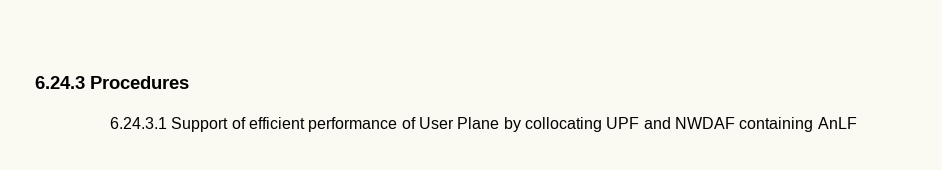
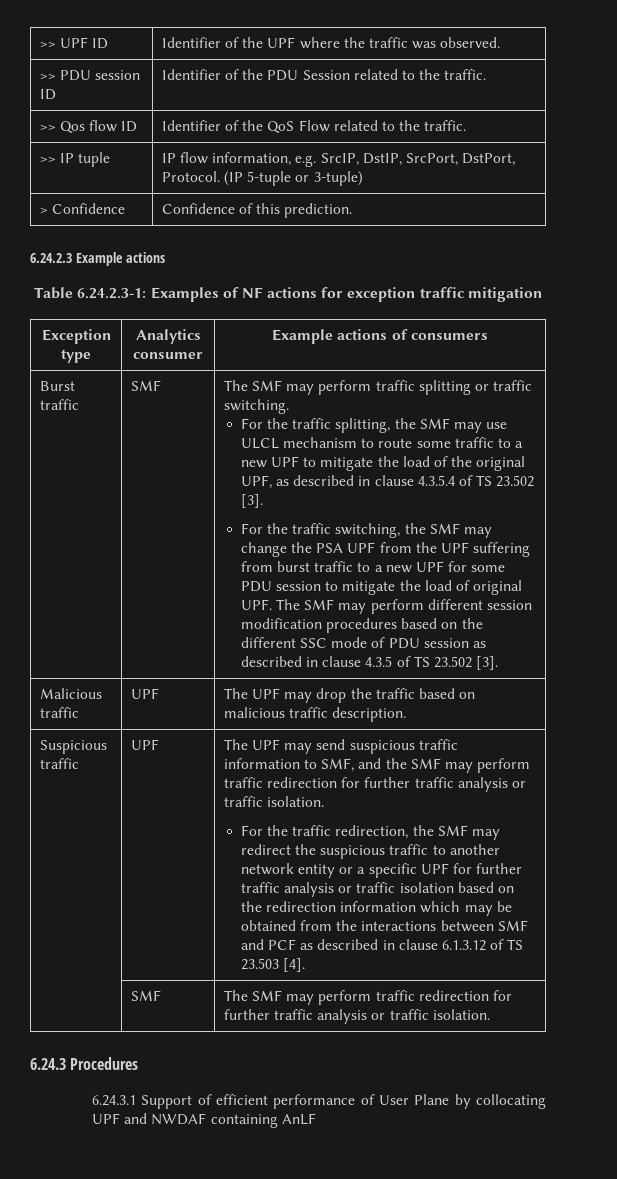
(35, 82) none -> [39,37,109,49] [161,37,501,49] [39,70,141,81] [39,89,56,100] [161,69,487,81] [39,120,138,134] [161,120,467,134] [39,152,111,167] [161,152,516,167] [161,171,363,186] [39,203,126,214] [161,203,353,218] [30,252,165,266] [34,287,542,302] [41,329,111,344] [61,349,91,363] [135,329,201,344] [133,352,203,359] [272,329,488,344] [39,381,75,391] [39,399,79,410] [130,380,161,391] [223,380,533,395] [223,399,289,414] [240,418,508,433] [240,437,524,449] [240,456,526,471] [240,475,535,489] [240,494,263,508] [240,523,492,538] [240,542,531,557] [240,561,506,573] [240,580,523,595] [240,599,532,614] [240,618,483,633] [240,637,486,649] [240,656,499,670] [39,688,102,699] [39,707,79,718] [130,688,159,699] [223,688,476,703] [223,707,407,722] [39,740,107,754] [39,758,79,769] [130,739,159,750] [223,739,458,754] [223,758,531,773] [223,777,526,792] [223,796,325,807] [240,825,500,840] [240,844,500,859] [240,863,523,878] [240,882,514,897] [240,901,512,916] [240,920,528,932] [240,939,524,951] [240,958,306,972] [130,990,161,1001] [223,990,512,1005] [223,1009,490,1024] >> UPF ID | Identifier of the UPF where the traffic was observed. // >> PDU session ID | Identifier of the PDU Session related to the traffic. // >> Qos flow ID | Identifier of the QoS Flow related to the traffic. // >> IP tuple | IP flow information, e.g. SrcIP, DstIP, SrcPort, DstPort, Protocol. (IP 5-tuple or 3-tuple) // > Confidence | Confidence of this prediction. // 6.24.2.3 Example actions // Table 6.24.2.3-1: Examples of NF actions for exception traffic mitigation // Exception type | Analytics consumer | Example actions of consumers // Burst traffic | SMF | The SMF may perform traffic splitting or traffic switching. // For the traffic splitting, the SMF may use ULCL mechanism to route some traffic to a new UPF to mitigate the load of the original UPF, as described in clause 4.3.5.4 of TS 23.502 [3]. // For the traffic switching, the SMF may change the PSA UPF from the UPF suffering from burst traffic to a new UPF for some PDU session to mitigate the load of original UPF. The SMF may perform different session modification procedures based on the different SSC mode of PDU session as described in clause 4.3.5 of TS 23.502 [3]. // Malicious traffic | UPF | The UPF may drop the traffic based on malicious traffic description. // Suspicious traffic | UPF | The UPF may send suspicious traffic information to SMF, and the SMF may perform traffic redirection for further traffic analysis or traffic isolation. // For the traffic redirection, the SMF may redirect the suspicious traffic to another network entity or a specific UPF for further traffic analysis or traffic isolation based on the redirection information which may be obtained from the interactions between SMF and PCF as described in clause 6.1.3.12 of TS 23.503 [4]. // | SMF | The SMF may perform traffic redirection for further traffic analysis or traffic isolation. //

